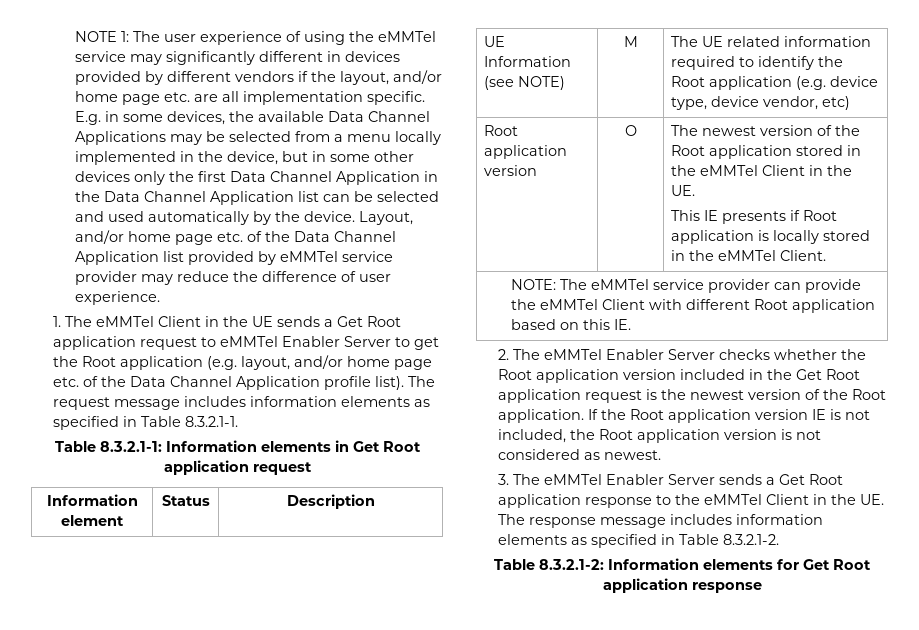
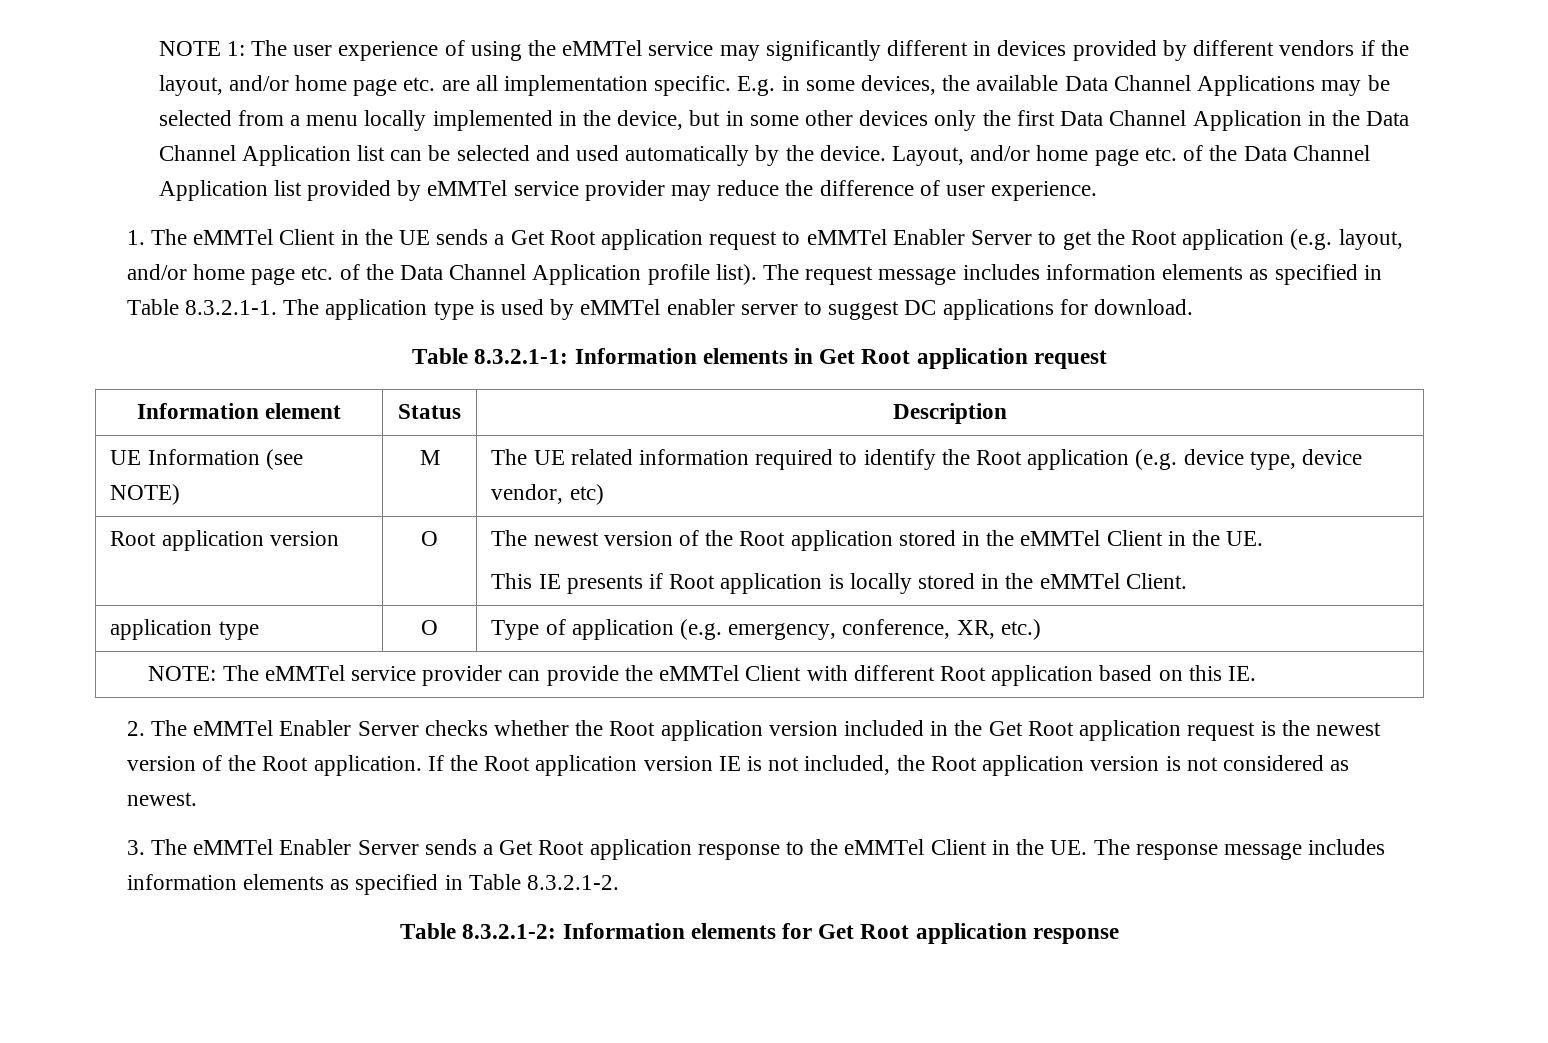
(239, 421) none -> [283,299,1194,320] The application type is used by eMMTel enabler server to suggest DC applications for download.
(827, 255) none -> [110,619,259,640] [421,620,438,635] [491,619,1041,640] // application type | O | Type of application (e.g. emergency, conference, XR, etc.)

